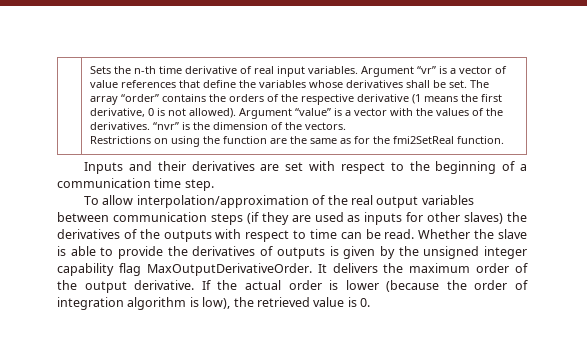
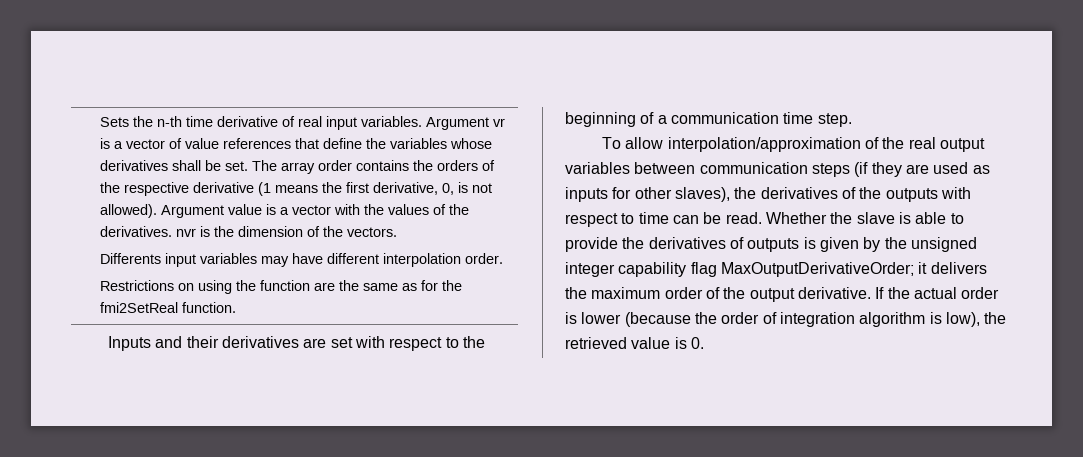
[416,66,436,74] “vr” -> [493,118,506,127] vr
[120,94,159,102] “order” -> [318,160,353,171] order
[147,108,154,116] 0 -> [442,183,455,195] 0,
[294,108,331,116] “value” -> [228,204,263,215] value
[152,122,179,130] “nvr” -> [176,228,197,237] nvr
(346, 126) none -> [100,253,504,267] // Differents input variables may have different interpolation order.
[464,212,504,224] slaves) -> [674,187,730,202] slaves),
[146,263,327,276] MaxOutputDerivativeOrder. It -> [720,262,928,277] MaxOutputDerivativeOrder; it

